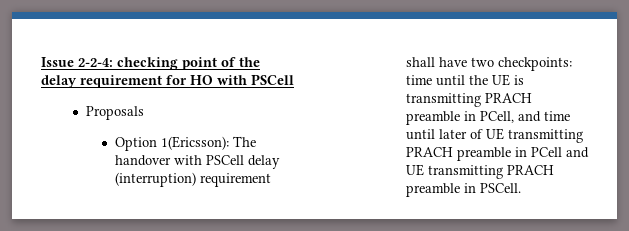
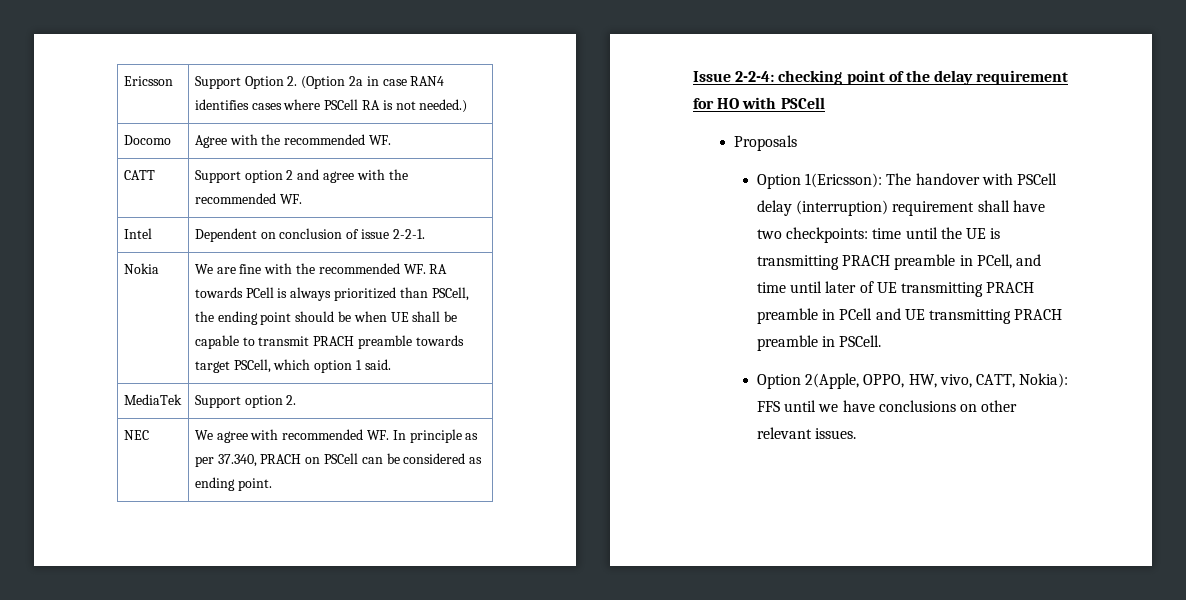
(41, 62) none -> [123,76,173,86] [194,76,445,89] [194,99,468,113] [123,135,171,145] [194,134,391,148] [123,170,155,180] [194,169,408,183] [194,193,302,204] [123,228,152,239] [194,228,425,242] [123,263,159,274] [194,263,448,274] [194,287,469,301] [194,311,458,325] [194,335,464,349] [194,359,391,373] [123,394,182,405] [194,395,297,408] [123,430,149,440] [194,429,479,443] [194,453,483,467] [194,477,272,491] Ericsson | Support Option 2. (Option 2a in case RAN4 identifies cases where PSCell RA is not needed.) // Docomo | Agree with the recommended WF. // CATT | Support option 2 and agree with the recommended WF. // Intel | Dependent on conclusion of issue 2-2-1. // Nokia | We are fine with the recommended WF. RA towards PCell is always prioritized than PSCell, the ending point should be when UE shall be capable to transmit PRACH preamble towards target PSCell, which option 1 said. // MediaTek | Support option 2. // NEC | We agree with recommended WF. In principle as per 37.340, PRACH on PSCell can be considered as ending point. //
(521, 188) none -> [757,373,1069,389] [757,400,1018,412] [757,427,857,439] // Option 2(Apple, OPPO, HW, vivo, CATT, Nokia): FFS until we have conclusions on other relevant issues.

